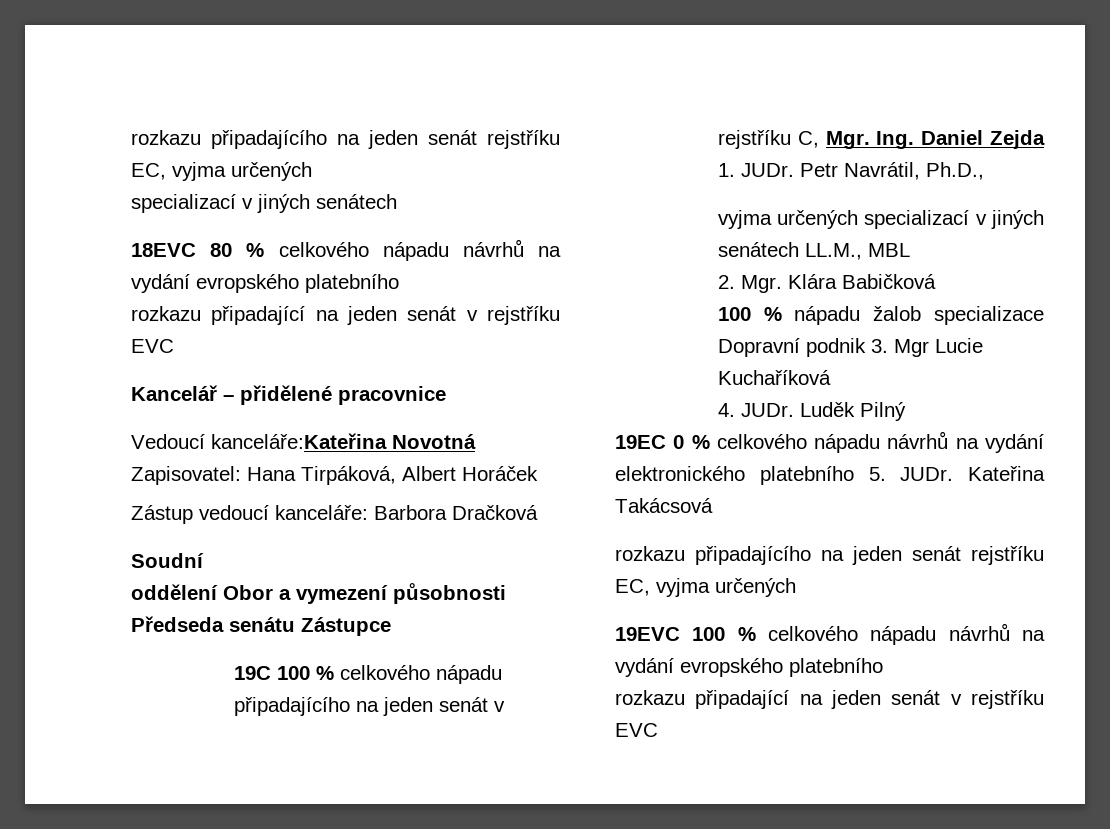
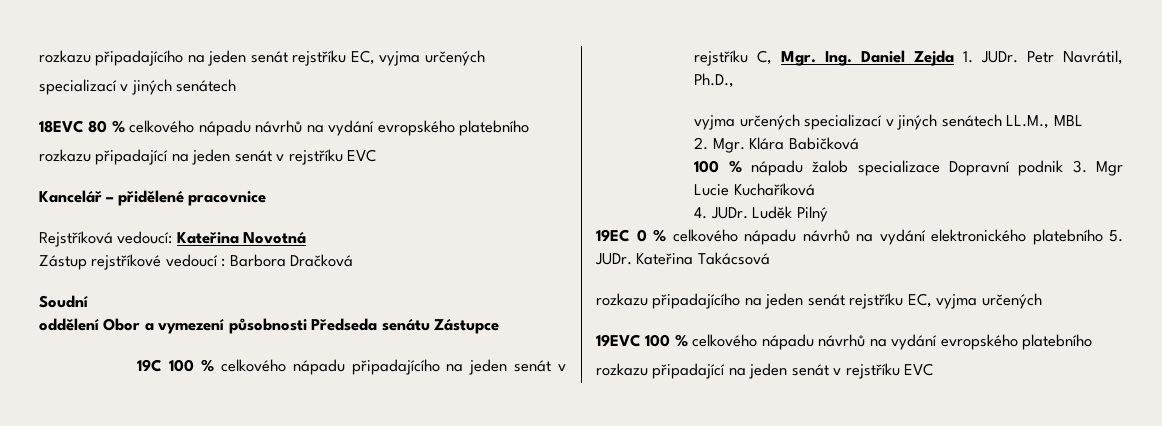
[131,433,476,449] [131,466,538,485] [131,505,368,524] Vedoucí kanceláře:Kateřina Novotná Zapisovatel: Hana Tirpáková, Albert Horáček // Zástup vedoucí kanceláře: -> [39,231,307,247] [39,254,226,270] Rejstříková vedoucí: Kateřina Novotná // Zástup rejstříkové vedoucí :

